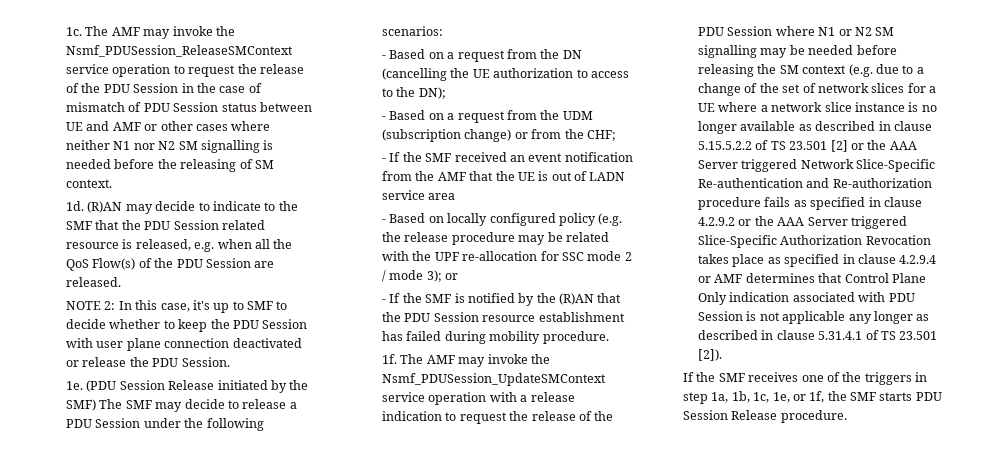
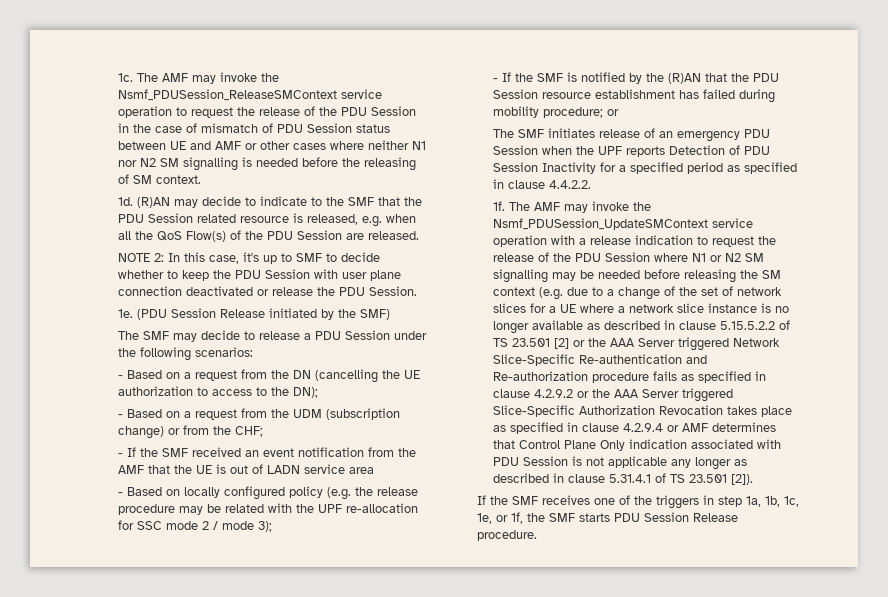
(97, 405) none -> (390, 314) //
[445,273,459,280] or -> (272, 526) none
[542,331,609,344] procedure. -> [542,107,619,118] [492,128,770,142] [492,145,770,157] [492,162,797,174] [492,179,591,189] procedure; or // The SMF initiates release of an emergency PDU Session when the UPF reports Detection of PDU Session Inactivity for a specified period as specified in clause 4.4.2.2.

